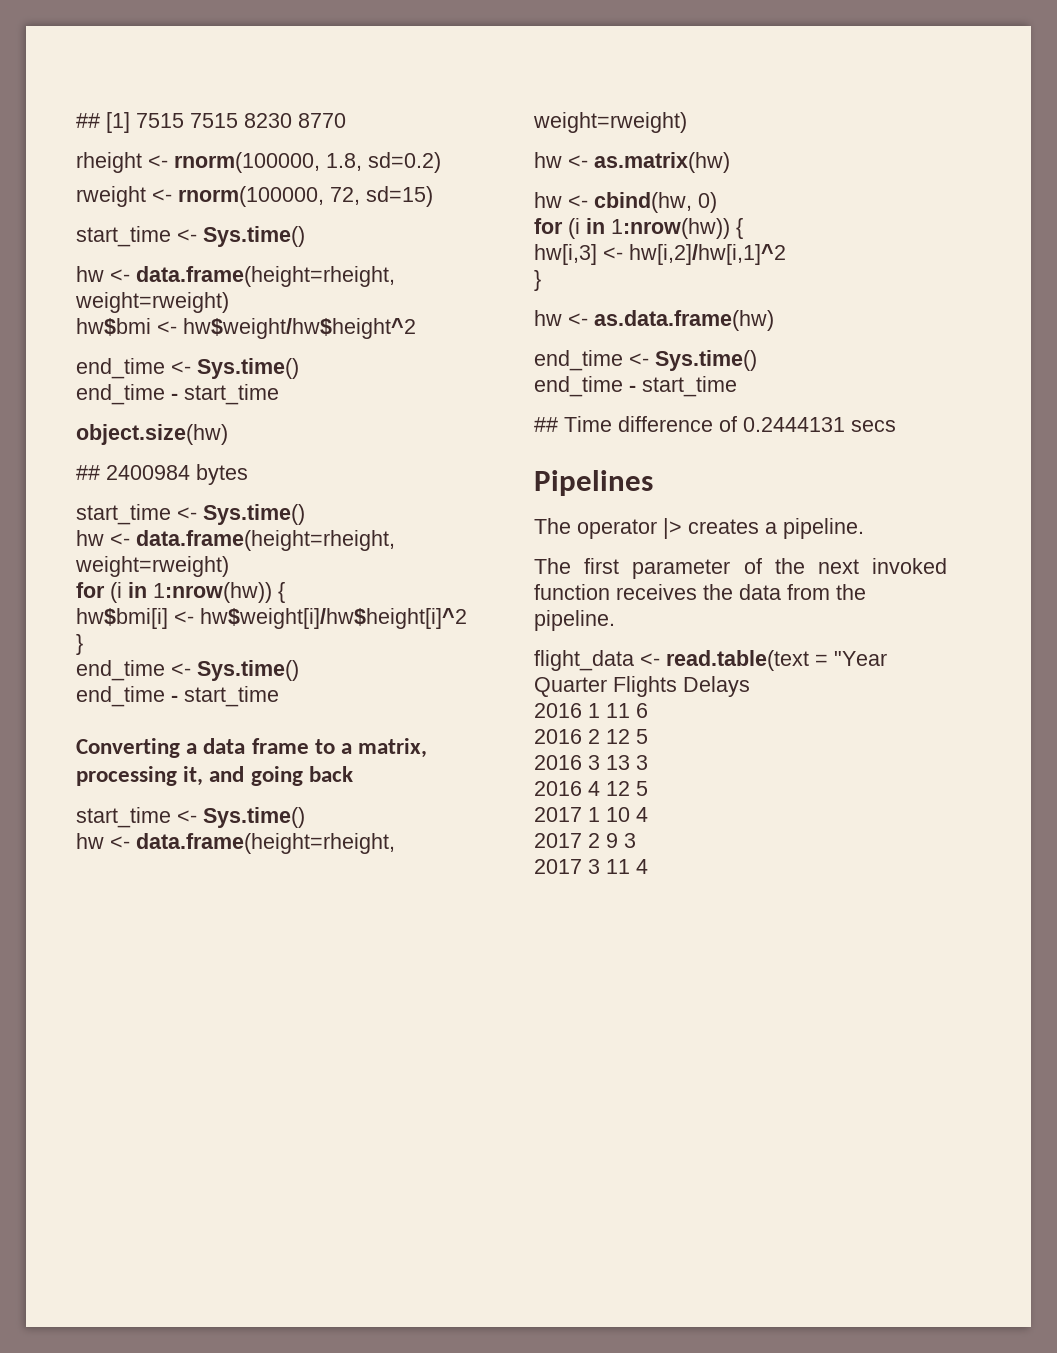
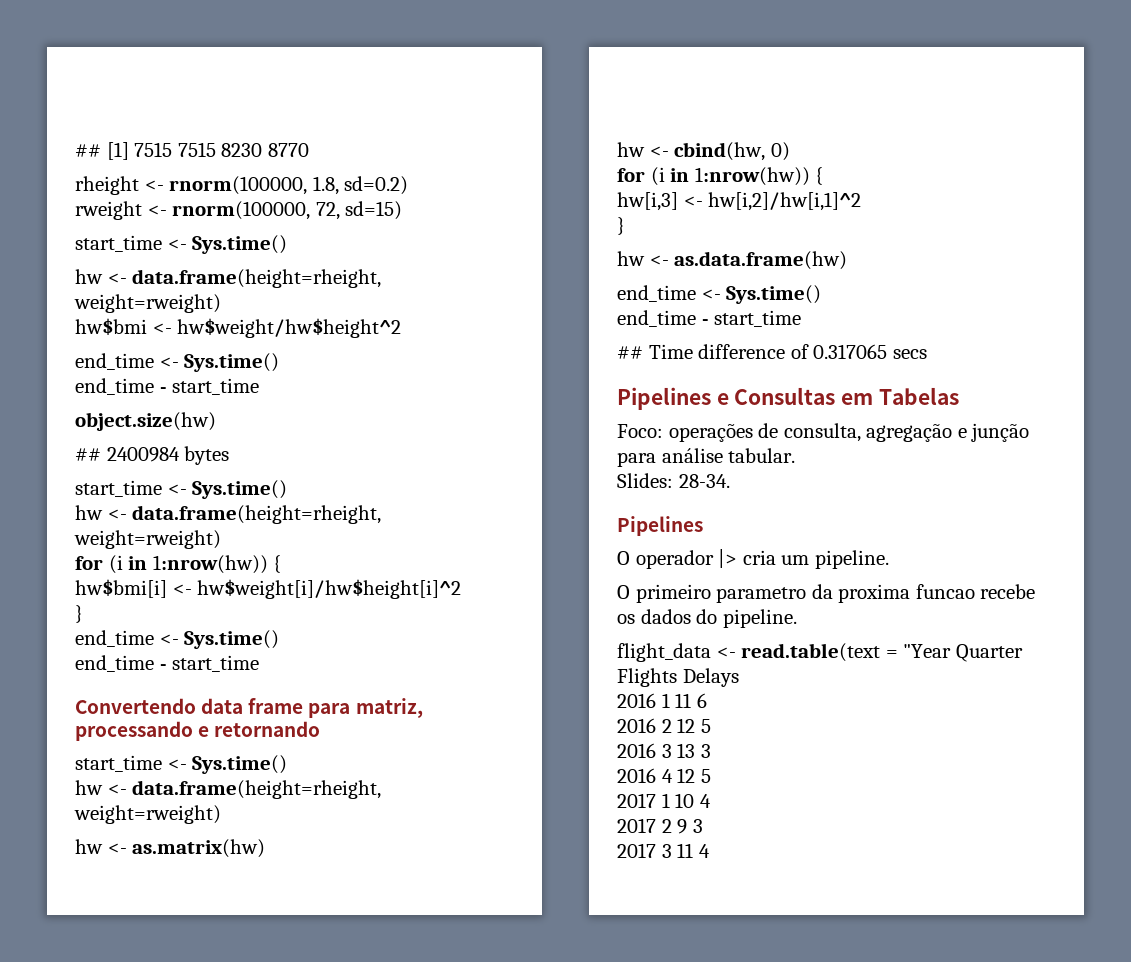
[76,738,428,758] [76,766,353,786] Converting a data frame to a matrix, processing it, and going back -> [75,698,423,718] [75,721,321,741] Convertendo data frame para matriz, processando e retornando
[743,417,845,432] 0.2444131 -> [813,344,888,359] 0.317065
[534,518,864,539] [534,558,947,579] [534,584,866,600] // The operator |> creates a pipeline. // The first parameter of the next invoked function receives the data from the -> [716,387,959,405] [617,423,1030,442] [617,448,796,467] [617,473,730,488] [617,516,703,536] [617,549,889,569] [617,584,1036,603] [617,609,718,624] e Consultas em Tabelas // Foco: operações de consulta, agregação e junção para análise tabular. // Slides: 28-34. // Pipelines // O operador |> cria um pipeline. // O primeiro parametro da proxima funcao recebe os dados do

